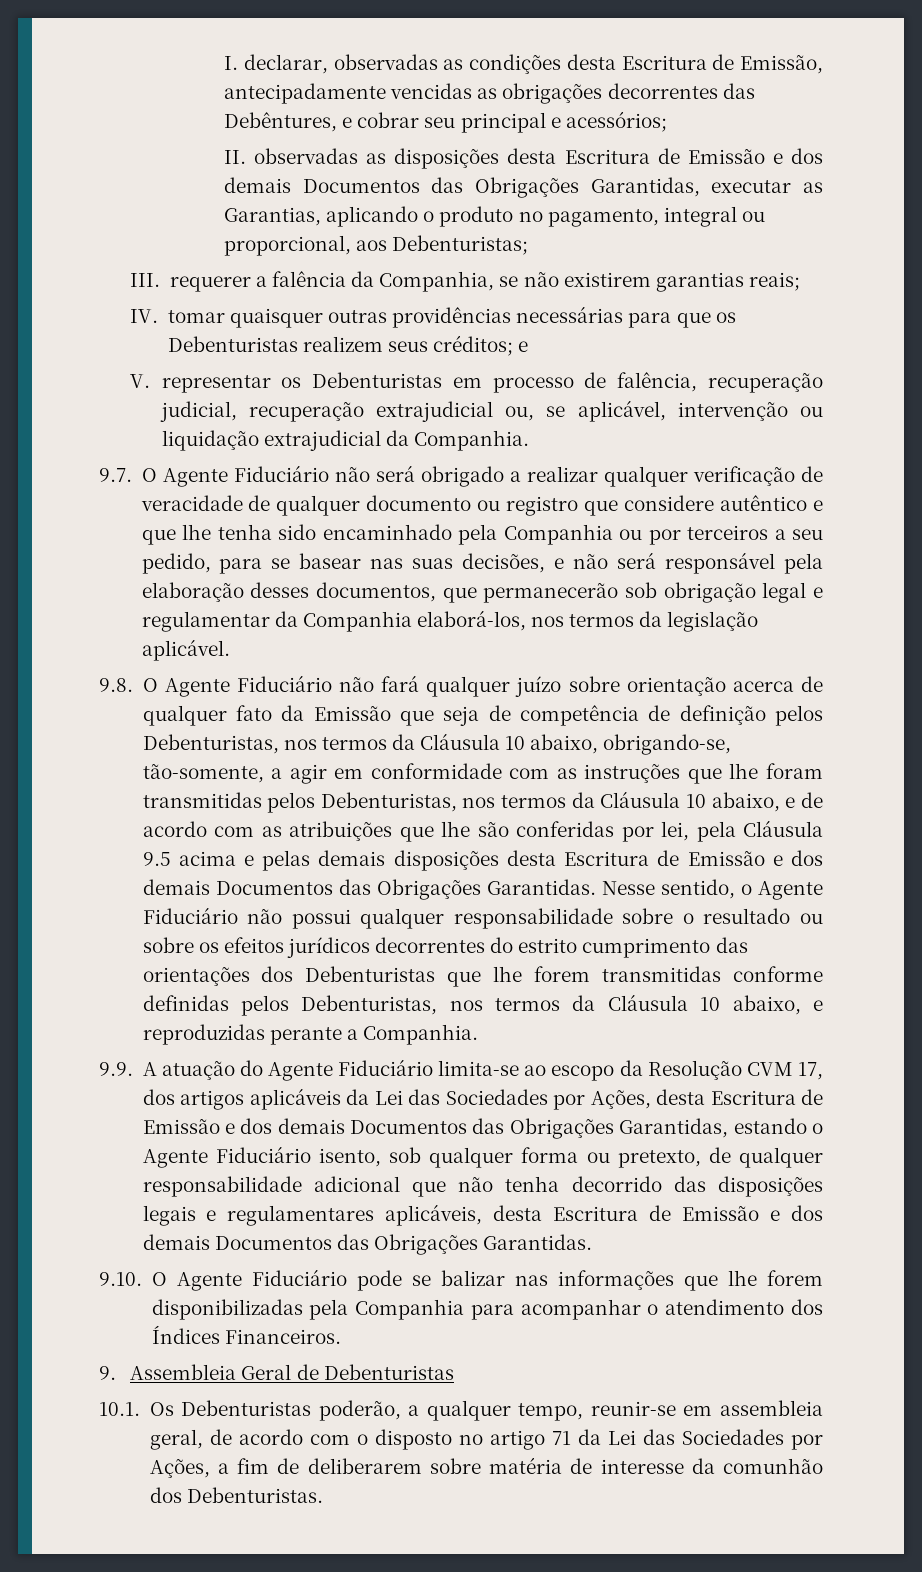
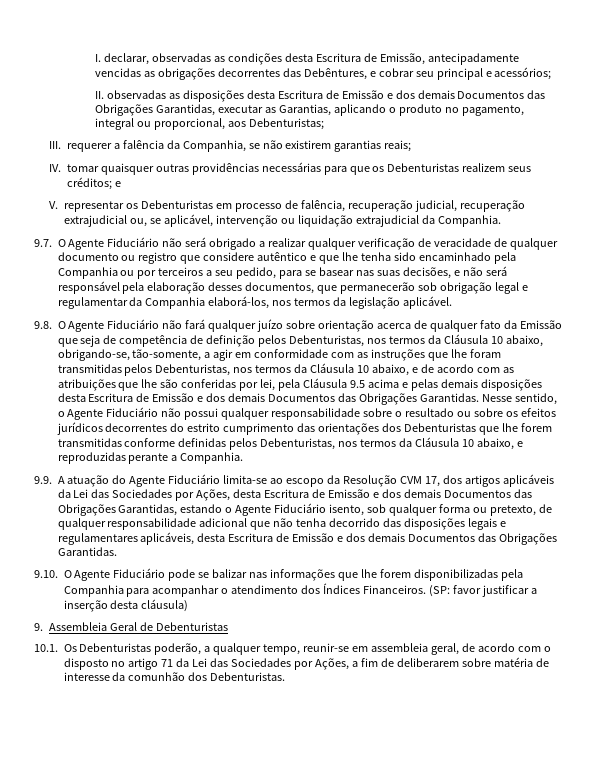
(341, 1336) none -> [429,585,538,597] [63,599,189,612] (SP: favor justificar a inserção desta cláusula)

